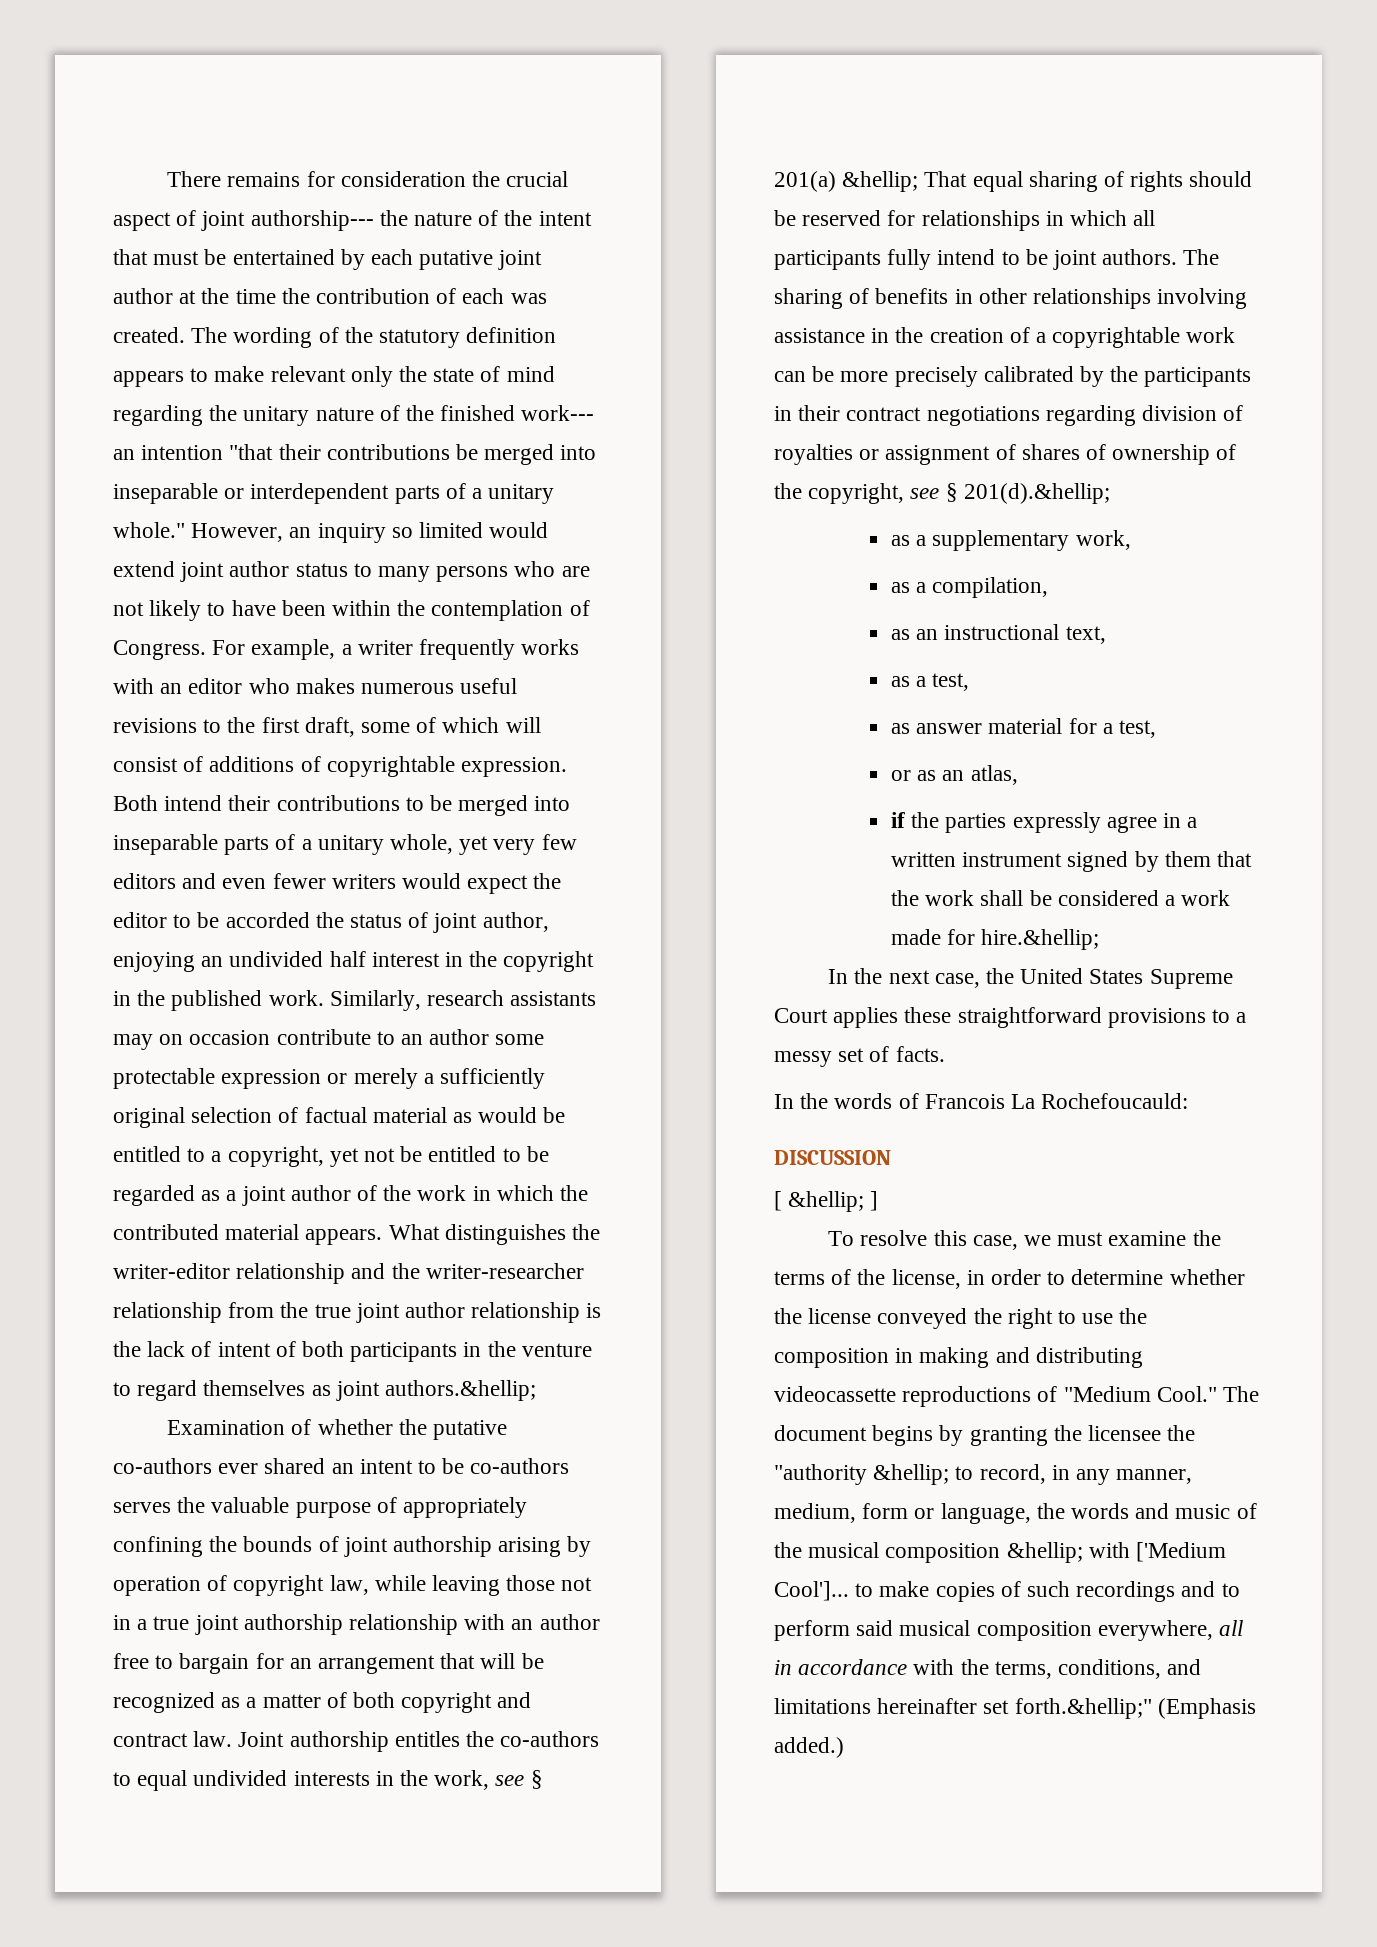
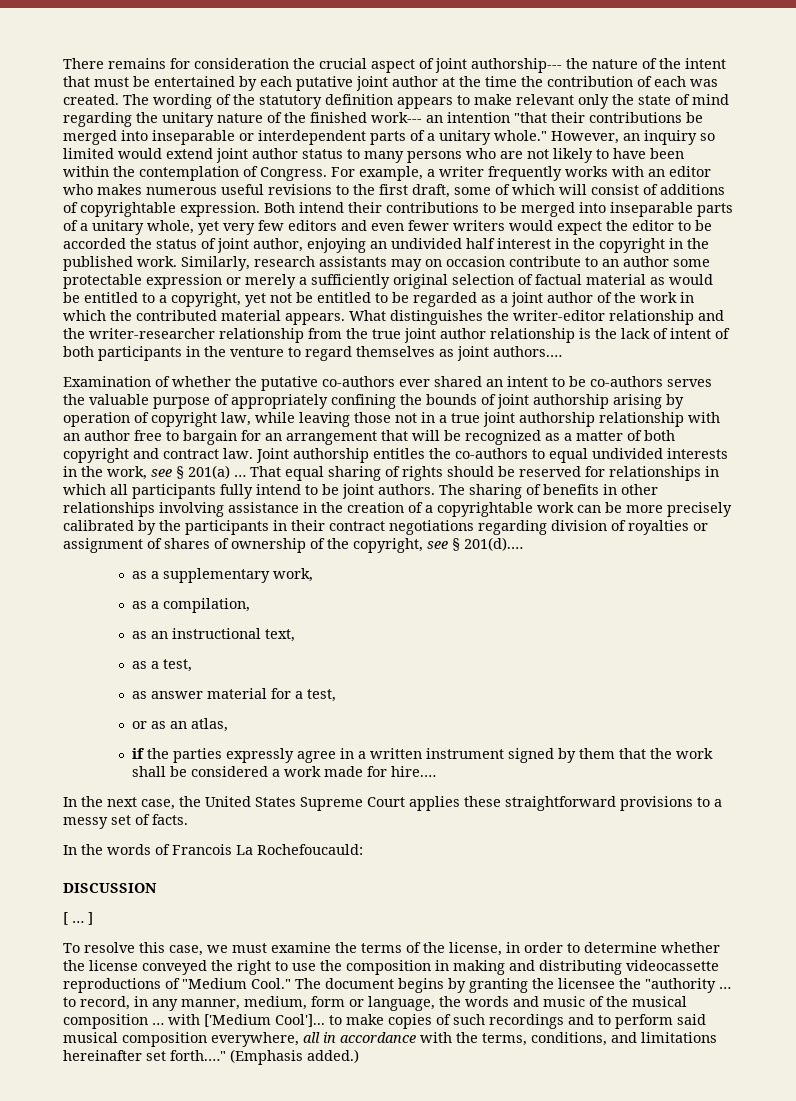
[385,1380,537,1401] authors.&hellip; -> [493,346,562,357] authors.…
[842,171,919,192] &hellip; -> [234,475,246,477] …
[963,483,1110,504] 201(d).&hellip; -> [464,537,523,551] 201(d).…
[981,929,1100,950] hire.&hellip; -> [390,766,436,777] hire.…
[788,1191,865,1212] &hellip; -> [72,921,84,923] …
[873,1464,950,1485] &hellip; -> [719,987,731,989] …
[1006,1542,1083,1563] &hellip; -> [152,1023,164,1025] …
[1014,1698,1152,1719] forth.&hellip;" -> [170,1050,226,1061] forth.…"

